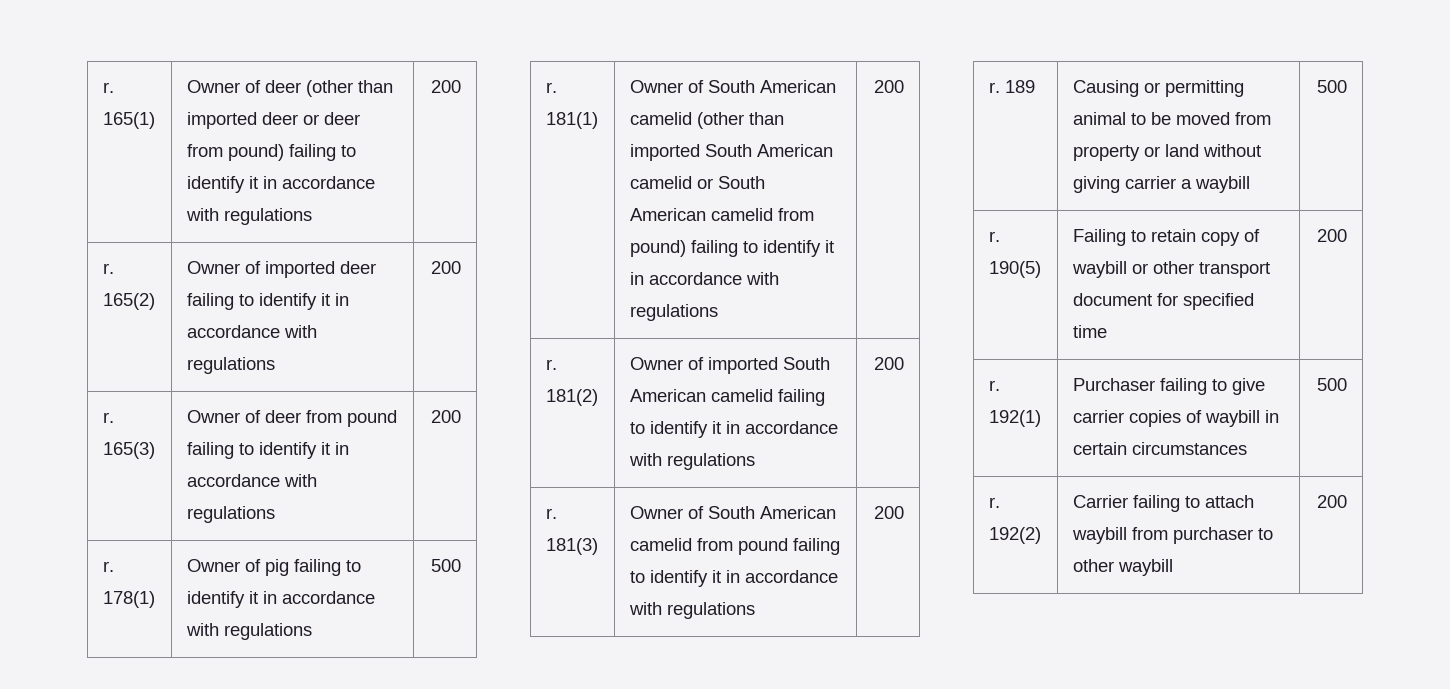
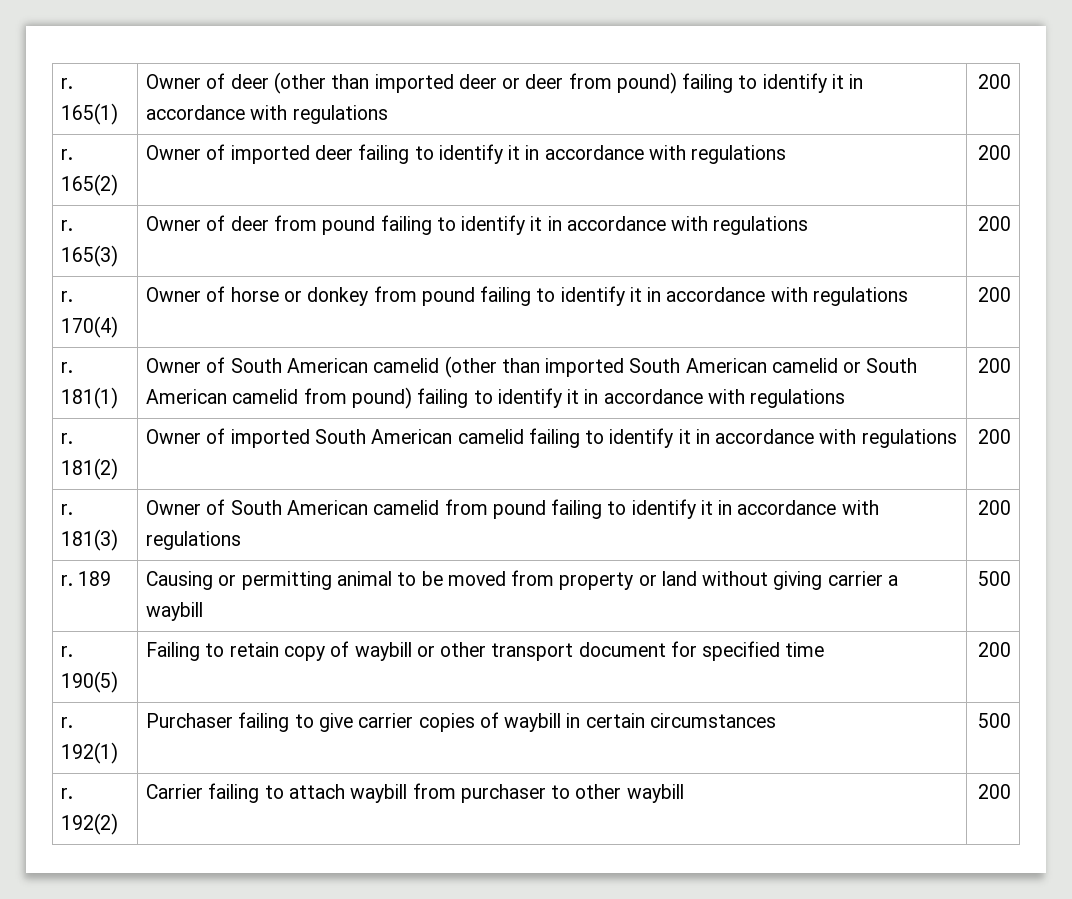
[102,591,155,608] [186,559,361,576] [186,591,375,608] [185,623,312,640] [431,559,462,572] 178(1) | Owner of pig failing to identify it in accordance with regulations | 500 -> [61,316,119,338] [146,286,908,306] [977,287,1011,302] 170(4) | Owner of horse or donkey from pound failing to identify it in accordance with regulations | 200

